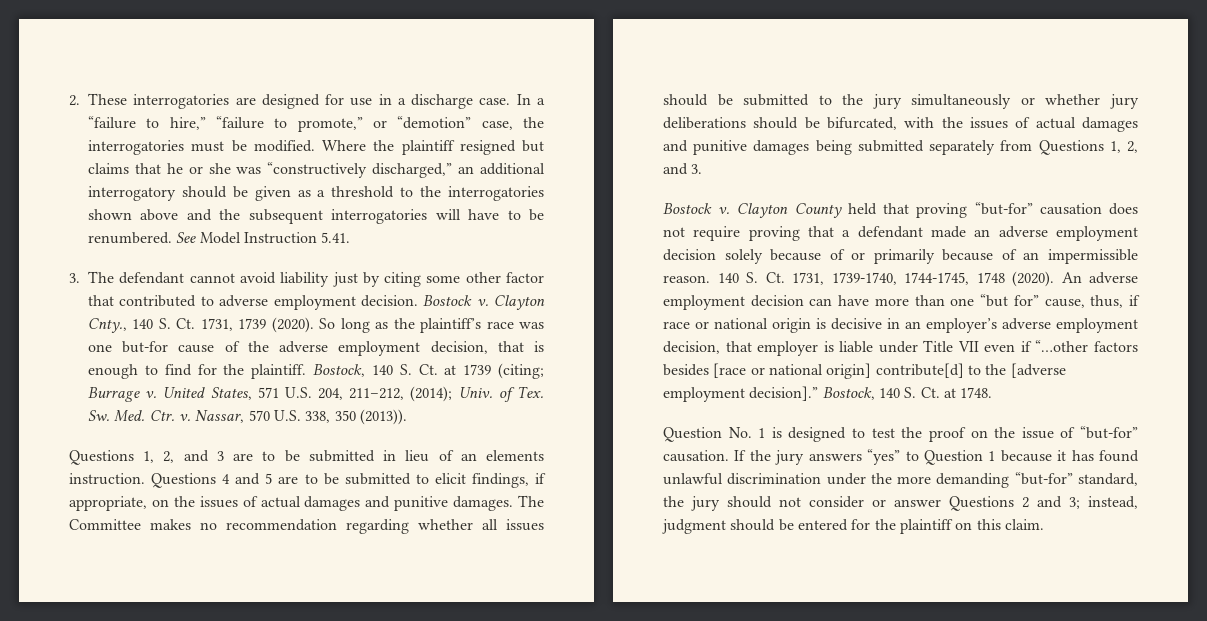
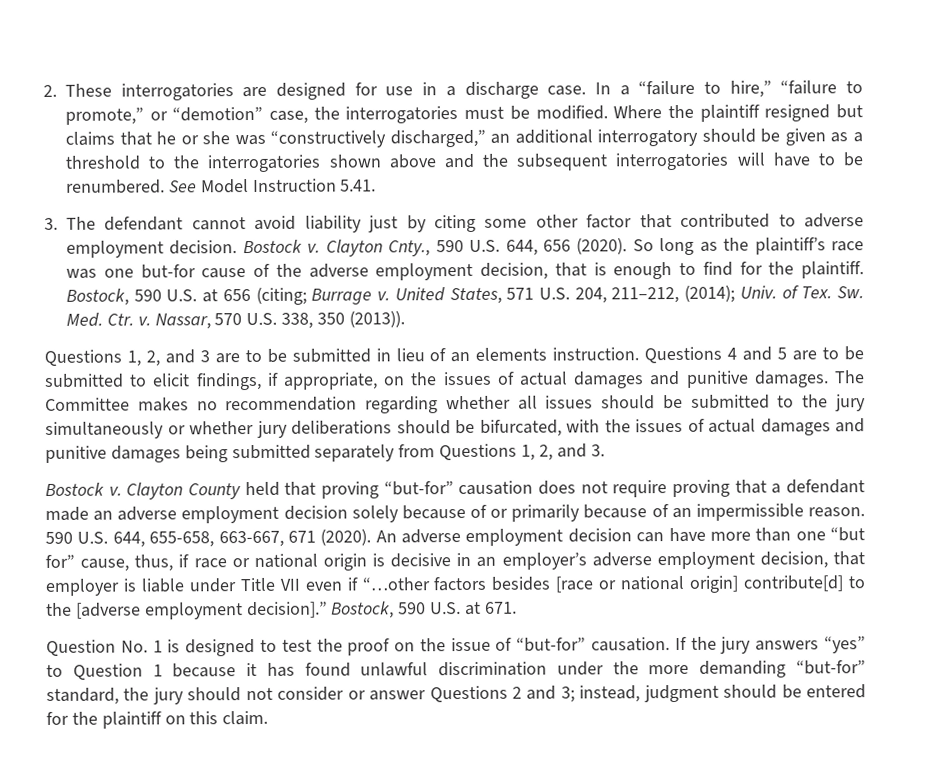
[132,318,267,331] 140 S. Ct. 1731, 1739 -> [435,239,571,256] 590 U.S. 644, 656
[371,364,492,375] 140 S. Ct. at 1739 -> [133,289,251,303] 590 U.S. at 656
[717,272,1005,285] 140 S. Ct. 1731, 1739-1740, 1744-1745, 1748 -> [45,530,316,548] 590 U.S. 644, 655-658, 663-667, 671
[878,387,993,398] 140 S. Ct. at 1748. -> [398,601,517,616] 590 U.S. at 671.

